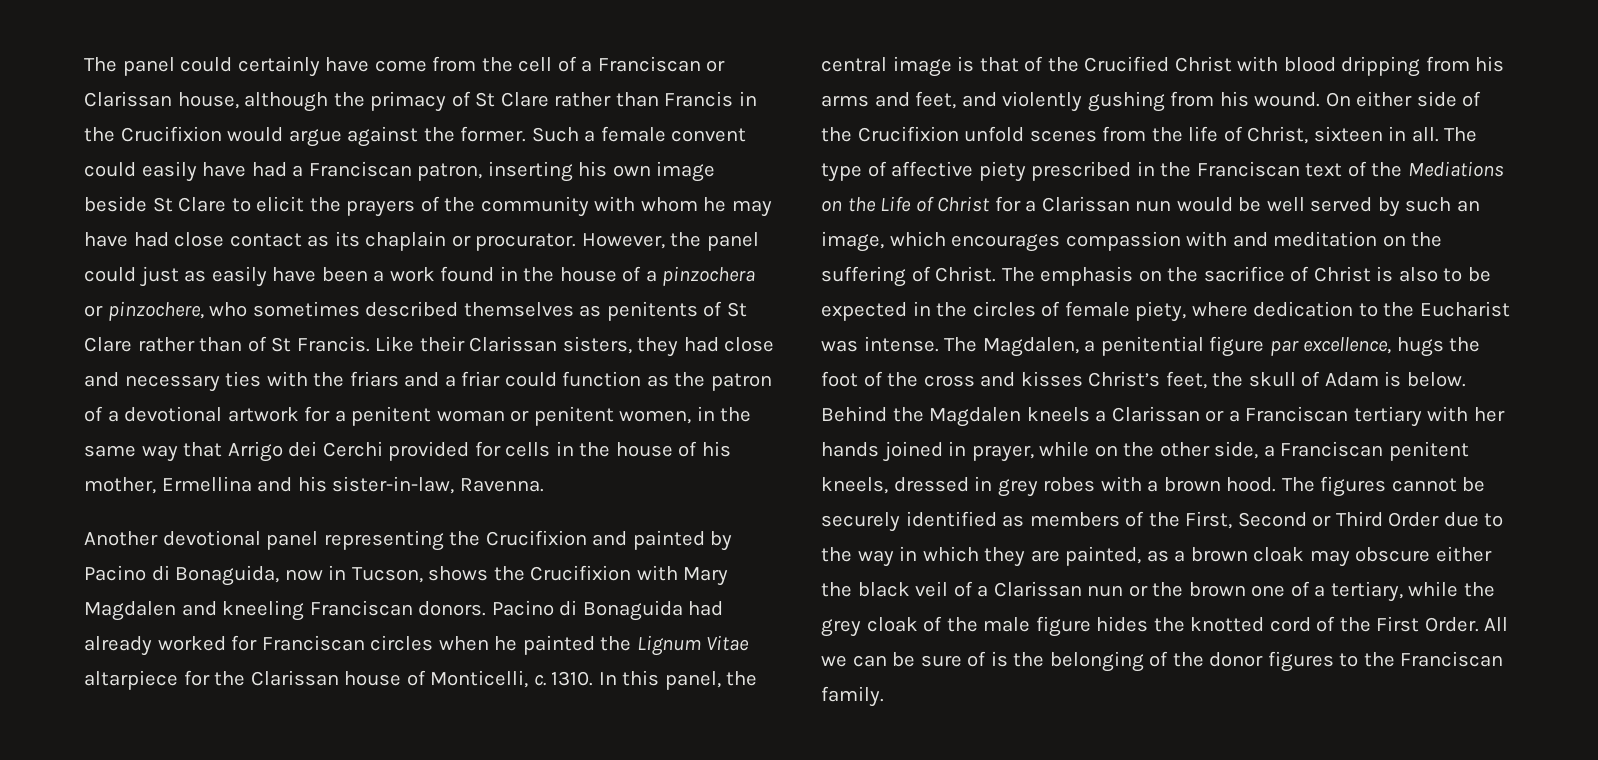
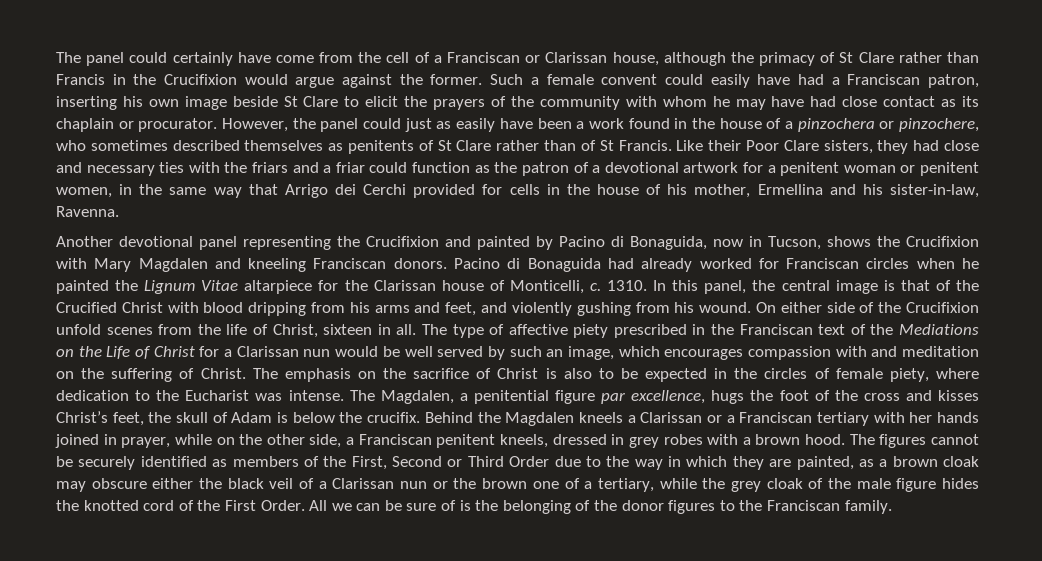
[469,336,558,352] Clarissan -> [745,140,819,151] Poor Clare
[1406,372,1466,387] below. -> [292,412,421,423] below the crucifix.

